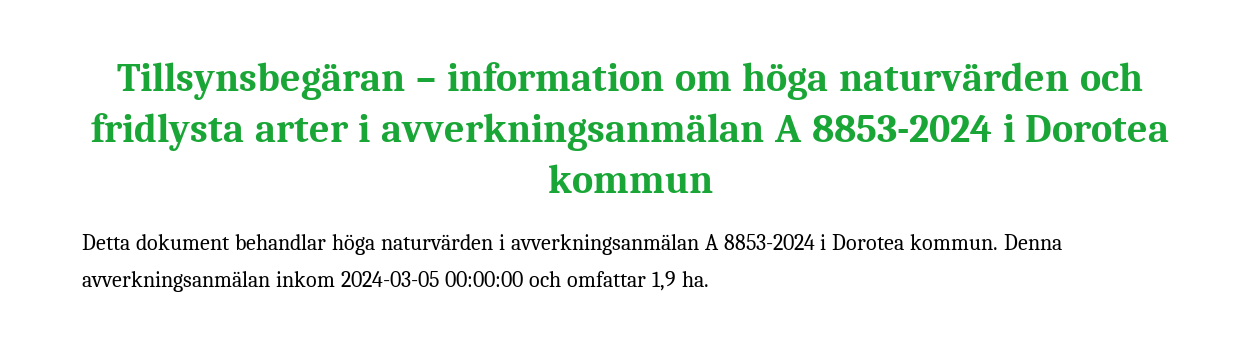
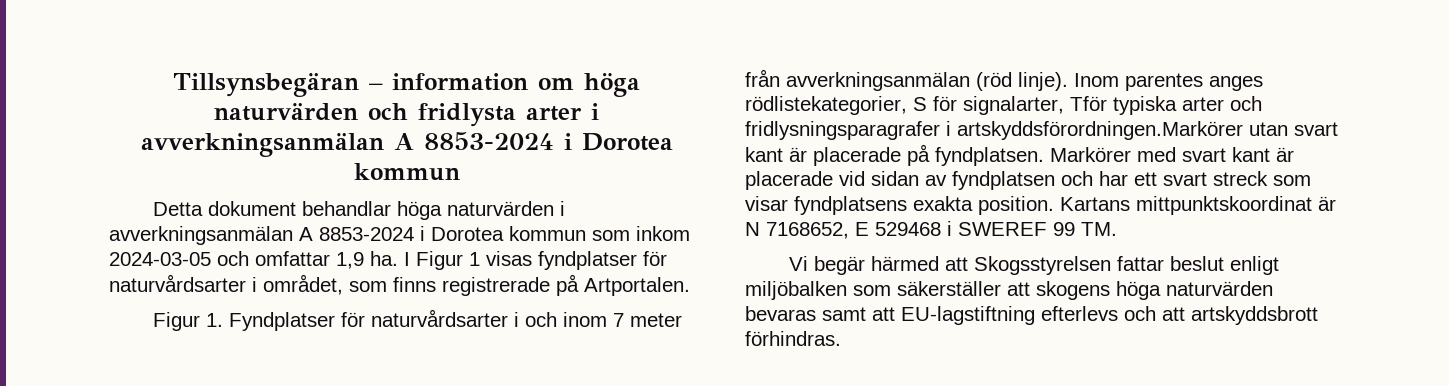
[910,234,1063,250] [82,271,270,292] kommun. Denna avverkningsanmälan -> [509,226,630,241] kommun som
[444,271,523,287] 00:00:00 -> (211, 259) none
(709, 279) none -> [404,251,667,270] [109,274,690,296] [153,309,683,331] [745,69,1263,91] [745,96,1262,115] [745,121,1338,140] [745,144,1294,166] [745,171,1311,190] [745,196,1336,215] [745,221,1117,239] [789,256,1280,275] [745,281,1273,300] [745,306,1318,325] [745,331,841,346] I Figur 1 visas fyndplatser för naturvårdsarter i området, som finns registrerade på Artportalen. // Figur 1. Fyndplatser för naturvårdsarter i och inom 7 meter från avverkningsanmälan (röd linje). Inom parentes anges rödlistekategorier, S för signalarter, Tför typiska arter och fridlysningsparagrafer i artskyddsförordningen.Markörer utan svart kant är placerade på fyndplatsen. Markörer med svart kant är placerade vid sidan av fyndplatsen och har ett svart streck som visar fyndplatsens exakta position. Kartans mittpunktskoordinat är N 7168652, E 529468 i SWEREF 99 TM. // Vi begär härmed att Skogsstyrelsen fattar beslut enligt miljöbalken som säkerställer att skogens höga naturvärden bevaras samt att EU-lagstiftning efterlevs och att artskyddsbrott förhindras.

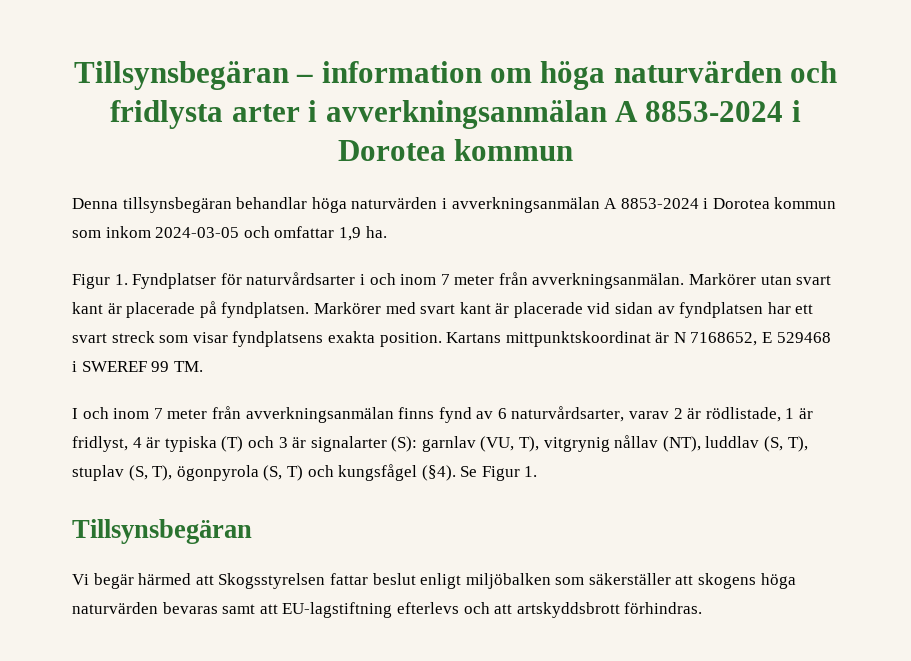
[153,201,297,216] Detta dokument -> [72,197,232,213] Denna tillsynsbegäran
[404,251,667,270] [109,274,690,296] I Figur 1 visas fyndplatser för naturvårdsarter i området, som finns registrerade på Artportalen. -> (387, 232) none
[786,72,1263,91] [745,96,1262,115] [745,121,1243,140] avverkningsanmälan (röd linje). Inom parentes anges rödlistekategorier, S för signalarter, Tför typiska arter och fridlysningsparagrafer i artskyddsförordningen.Markörer -> [532,273,757,289] avverkningsanmälan. Markörer
[1061,171,1093,186] och -> (764, 310) none
(1117, 229) none -> [72,406,814,423] [72,435,808,452] [72,464,538,481] [72,519,252,544] // I och inom 7 meter från avverkningsanmälan finns fynd av 6 naturvårdsarter, varav 2 är rödlistade, 1 är fridlyst, 4 är typiska (T) och 3 är signalarter (S): garnlav (VU, T), vitgrynig nållav (NT), luddlav (S, T), stuplav (S, T), ögonpyrola (S, T) och kungsfågel (§4). Se Figur 1. // Tillsynsbegäran

